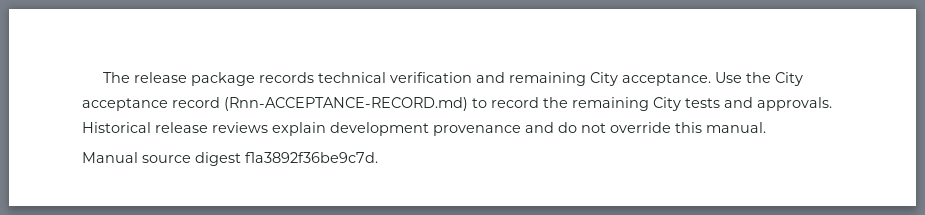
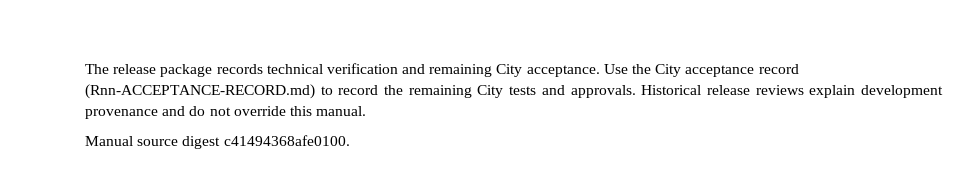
[245,152,378,163] f1a3892f36be9c7d. -> [223,135,350,146] c41494368afe0100.

